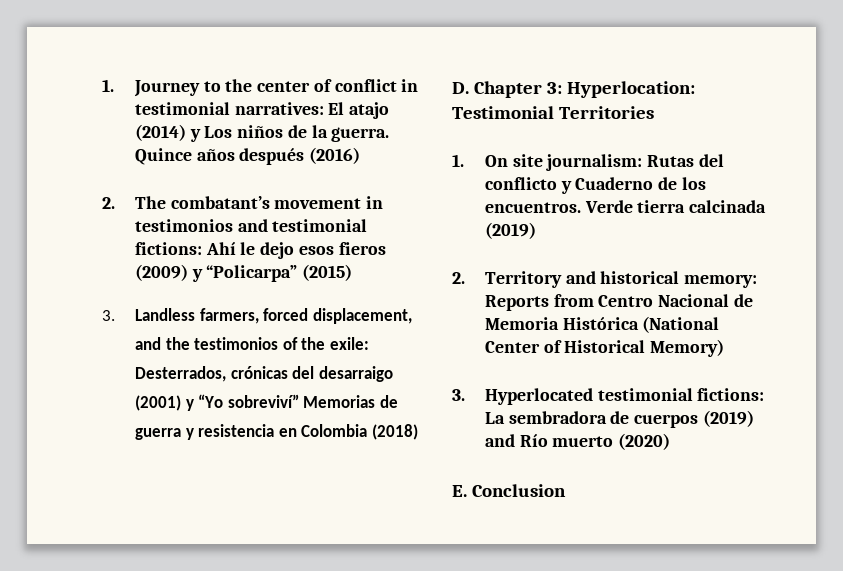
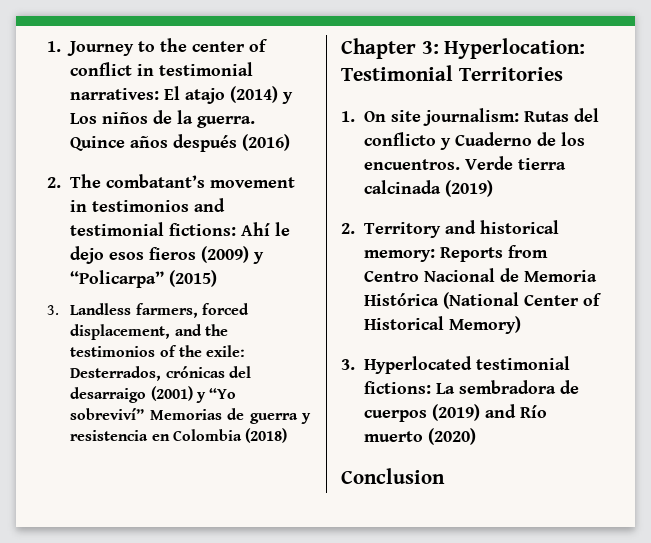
[452,82,469,94] D. -> (287, 435) none
[452,485,467,497] E. -> (477, 436) none

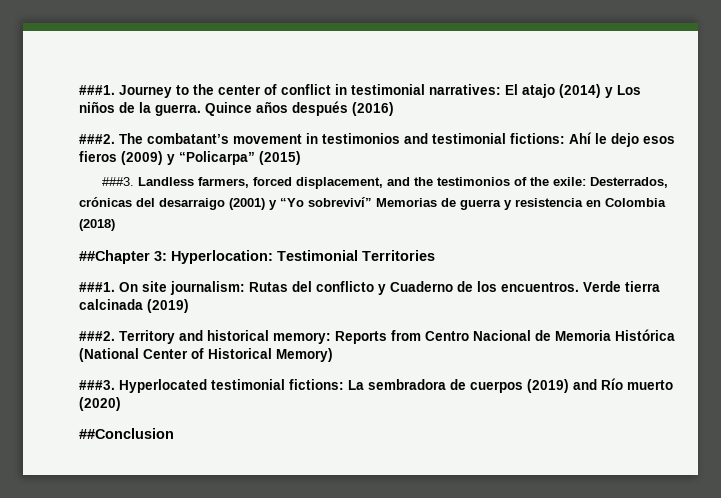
[47,41,61,52] 1. -> [79,85,115,95] ###1.
[47,177,61,188] 2. -> [79,134,115,144] ###2.
[47,305,59,315] 3. -> [102,177,135,186] ###3.
[341,38,416,59] Chapter -> [79,250,150,264] ##Chapter
[341,111,355,122] 1. -> [79,282,115,292] ###1.
[341,223,355,234] 2. -> [79,331,115,341] ###2.
[341,359,355,370] 3. -> [79,380,115,390] ###3.
[341,468,445,484] Conclusion -> [79,428,174,439] ##Conclusion

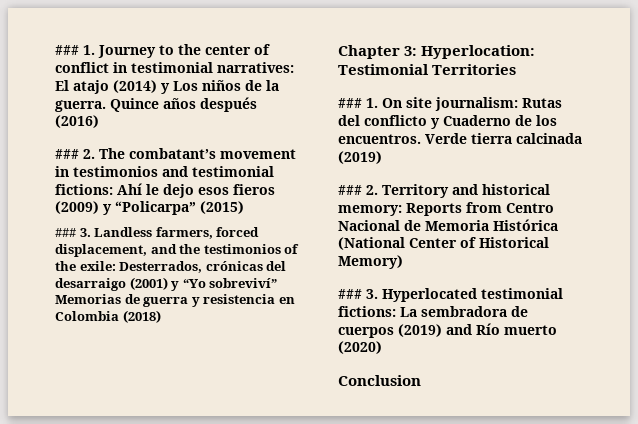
[79,85,115,95] ###1. -> [55,45,95,55] ### 1.
[79,134,115,144] ###2. -> [55,149,95,159] ### 2.
[102,177,135,186] ###3. -> [55,228,91,237] ### 3.
[79,250,150,264] ##Chapter -> [338,45,400,59] Chapter
[79,282,115,292] ###1. -> [338,98,378,108] ### 1.
[79,331,115,341] ###2. -> [338,185,378,195] ### 2.
[79,380,115,390] ###3. -> [338,289,378,299] ### 3.
[79,428,174,439] ##Conclusion -> [338,375,421,386] Conclusion

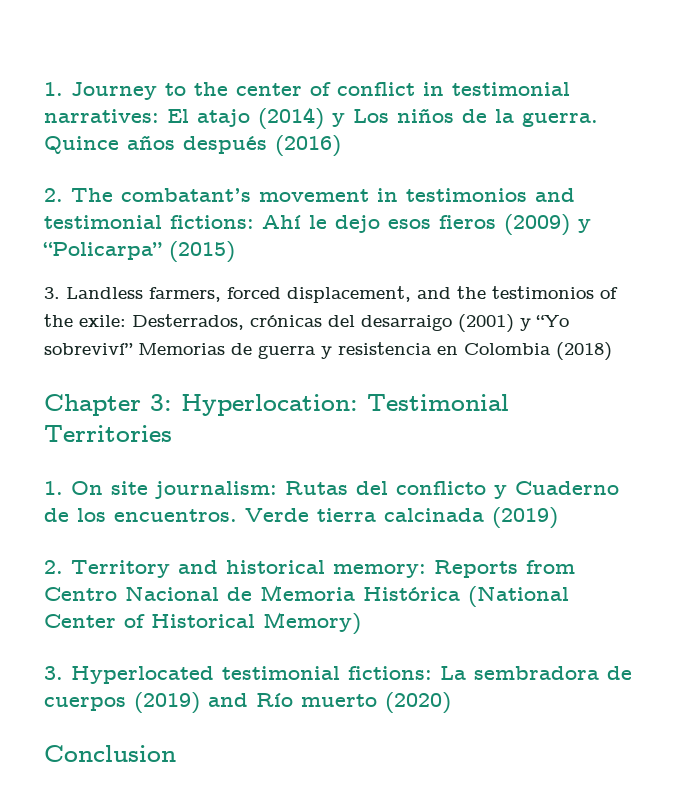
[55,45,79,55] ### -> (44, 89) none
[55,149,79,159] ### -> (341, 146) none
[55,228,76,237] ### -> (235, 252) none
[338,98,362,108] ### -> (172, 433) none
[338,185,362,195] ### -> (558, 518) none
[338,289,362,299] ### -> (361, 623) none

